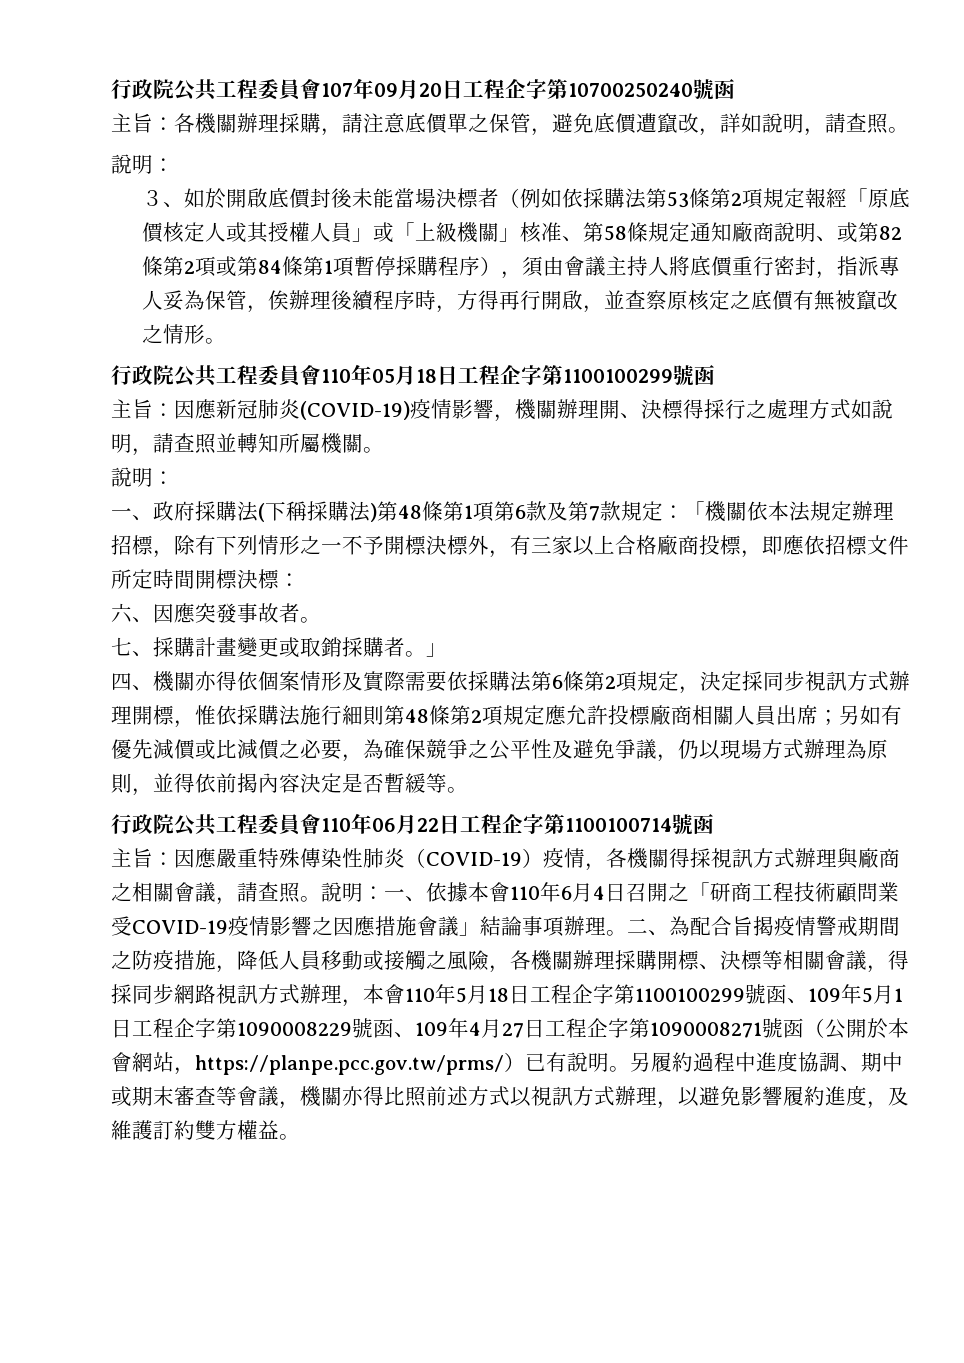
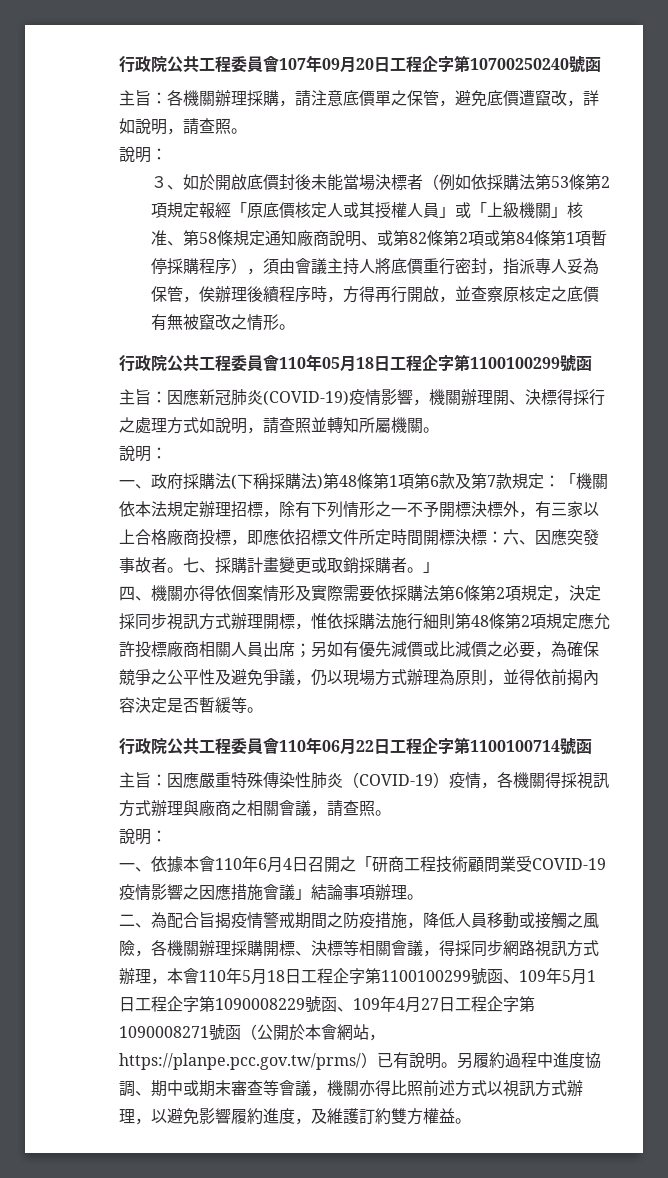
(301, 580) // -> (504, 537) none
(322, 620) // -> (184, 570) none
[321,882,385,902] 說明： -> [119,828,168,845] // 說明： //
(628, 933) none -> (424, 897) //

